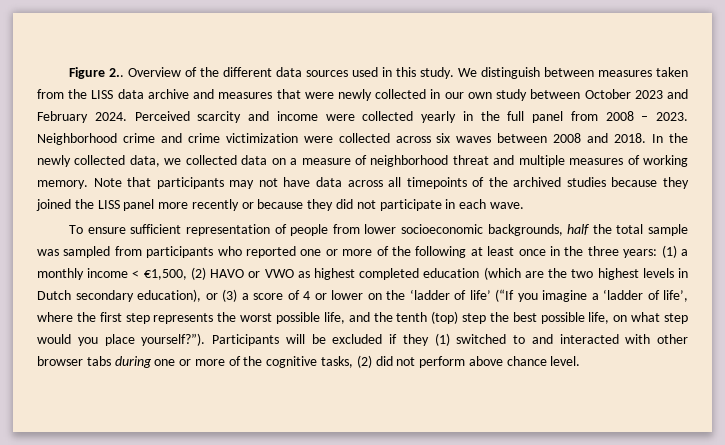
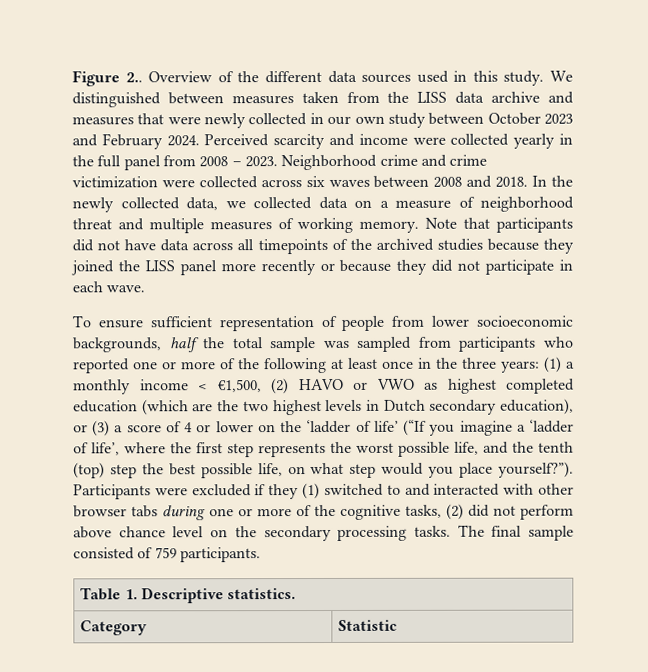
[481,67,541,79] distinguish -> [72,92,161,108] distinguished
[229,180,255,189] may -> [72,239,94,252] did
[285,334,326,344] will be -> [154,487,188,496] were
[550,356,581,366] level. -> [172,524,574,542] [73,547,261,563] [80,587,297,604] [80,620,148,636] [338,619,398,631] level on the secondary processing tasks. The final sample consisted of 759 participants. // Table 1. Descriptive statistics. // Category | Statistic

